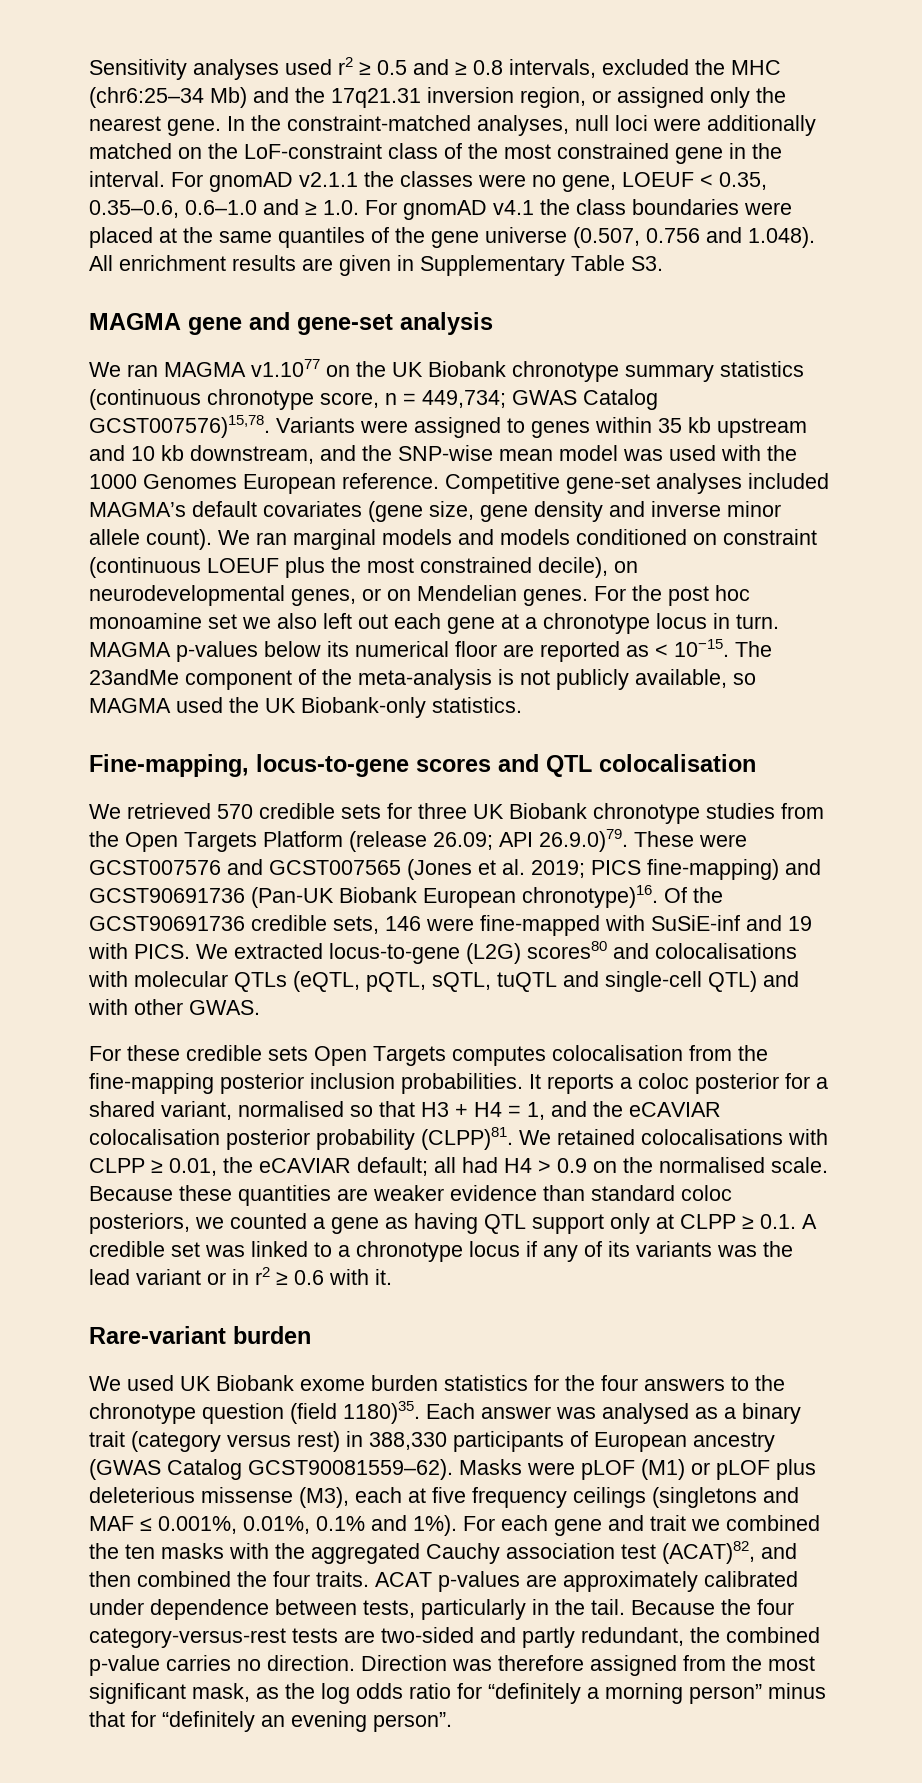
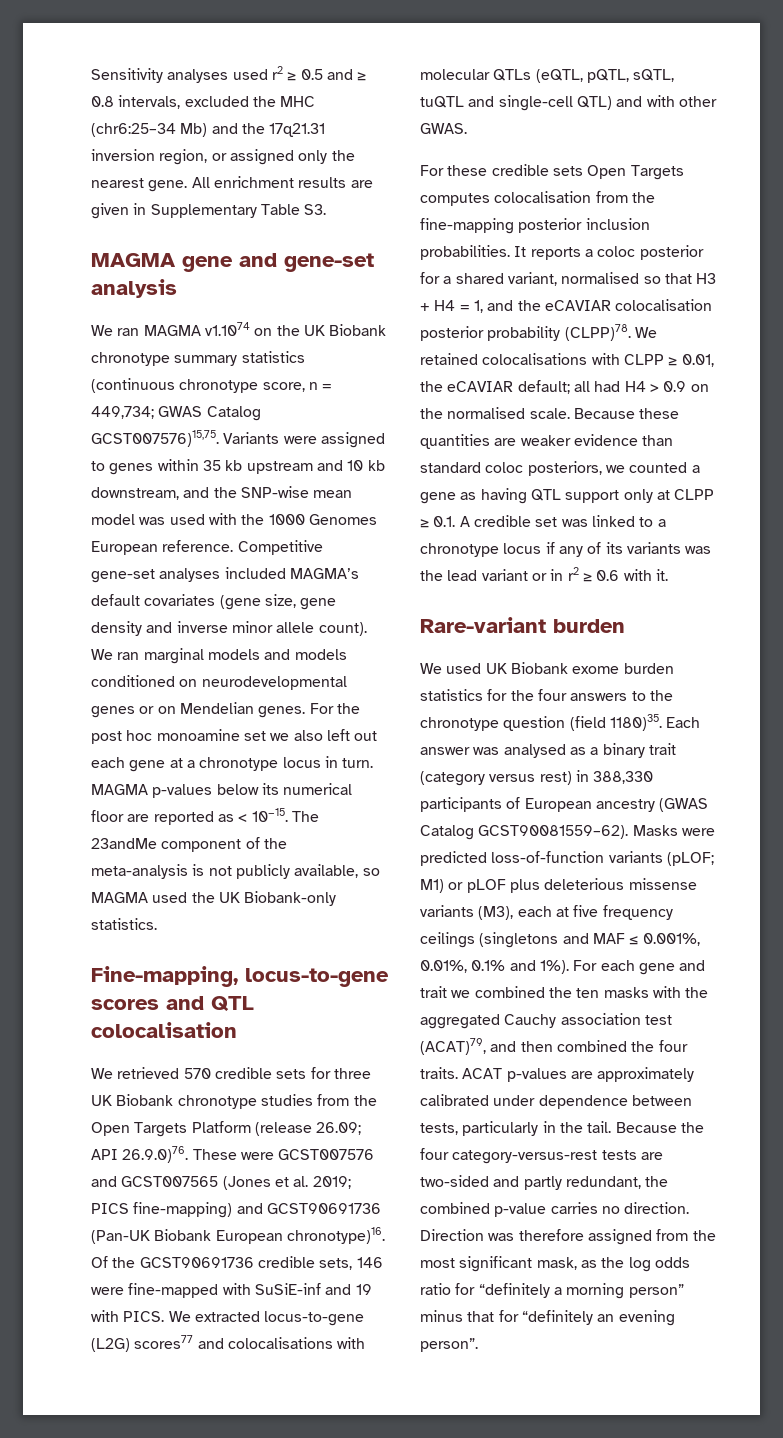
[227,115,816,136] [89,143,782,164] [89,171,767,192] [89,199,792,220] [89,227,815,248] In the constraint-matched analyses, null loci were additionally matched on the LoF-constraint class of the most constrained gene in the interval. For gnomAD v2.1.1 the classes were no gene, LOEUF < 0.35, 0.35–0.6, 0.6–1.0 and ≥ 1.0. For gnomAD v4.1 the class boundaries were placed at the same quantiles of the gene universe (0.507, 0.756 and 1.048). -> (188, 186) none
[251,359,320,377] v1.1077 -> [204,322,250,336] v1.1074
[89,415,270,438] GCST007576)15,78. -> [91,430,219,447] GCST007576)15,75.
[723,529,817,545] [89,557,638,578] [89,585,356,606] constraint (continuous LOEUF plus the most constrained decile), on neurodevelopmental genes, -> [201,676,347,690] [91,706,135,718] neurodevelopmental genes
[539,829,628,852] 26.9.0)79. -> [122,1146,189,1163] 26.9.0)76.
[527,941,607,959] scores80 -> [134,1335,194,1349] scores77
[421,1127,513,1150] (CLPP)81. -> [564,324,631,341] (CLPP)78.
[581,1459,685,1480] pLOF (M1) -> [420,851,714,866] [420,879,444,893] predicted loss-of-function variants (pLOF; M1)
(293, 1495) none -> [420,905,474,917] variants
[662,1541,755,1564] (ACAT)82, -> [420,1038,486,1055] (ACAT)79,

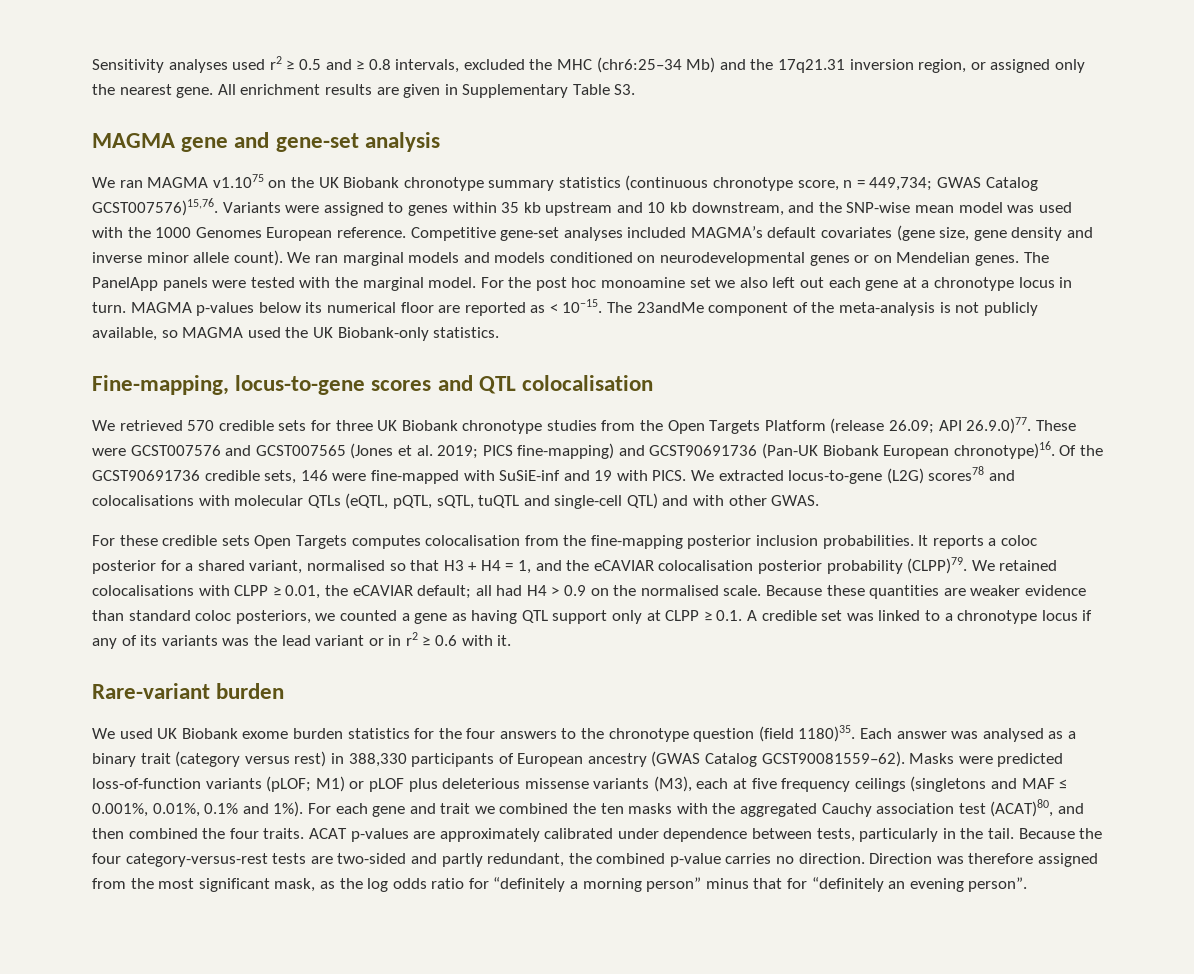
[204,322,250,336] v1.1074 -> [212,174,264,188] v1.1075
[91,430,219,447] GCST007576)15,75. -> [92,198,218,216] GCST007576)15,76.
(306, 712) none -> [1023,252,1049,263] [92,277,477,291] The PanelApp panels were tested with the marginal model.
[122,1146,189,1163] 26.9.0)76. -> [966,417,1032,434] 26.9.0)77.
[134,1335,194,1349] scores77 -> [928,466,985,481] scores78
[564,324,631,341] (CLPP)78. -> [907,557,968,574] (CLPP)79.
[420,1038,486,1055] (ACAT)79, -> [990,799,1054,817] (ACAT)80,

